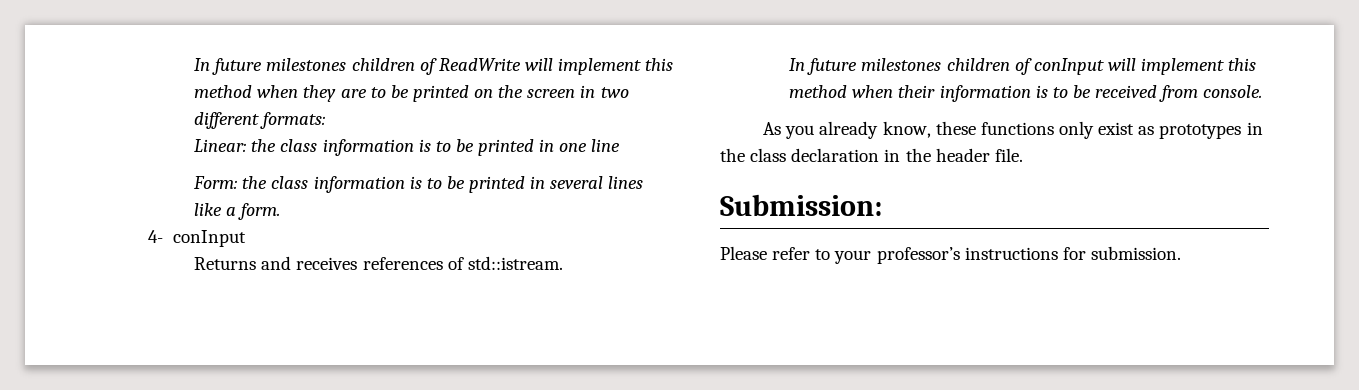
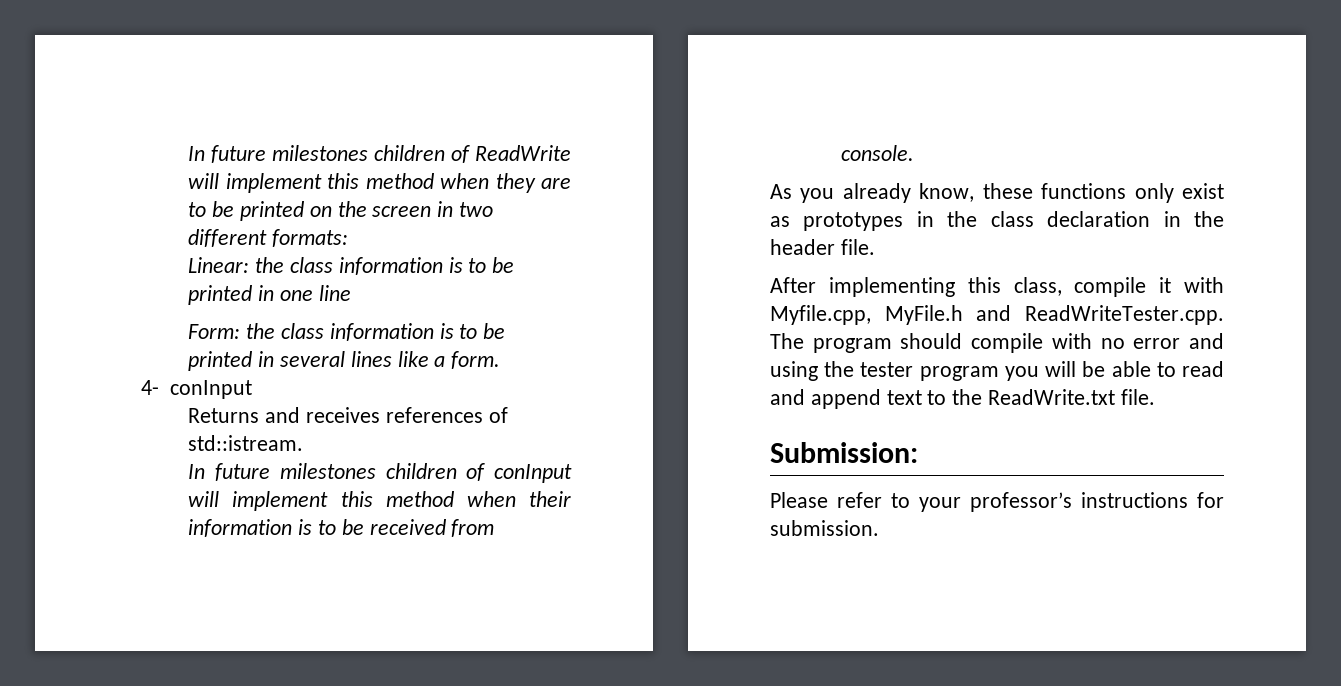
(1023, 155) none -> [770,277,1224,297] [770,305,1224,325] [770,333,1224,353] [770,361,1224,381] [770,389,1155,409] // After implementing this class, compile it with Myfile.cpp, MyFile.h and ReadWriteTester.cpp. The program should compile with no error and using the tester program you will be able to read and append text to the ReadWrite.txt file.

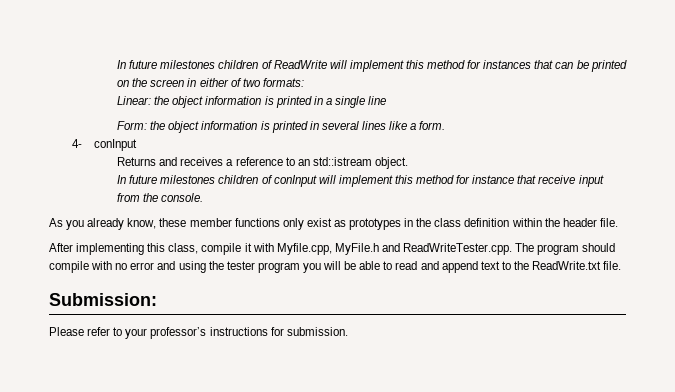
[440,173,571,193] [188,202,207,217] when they are to -> [467,60,574,69] for instances that can
[458,202,493,217] [188,229,268,247] two different -> [199,78,261,87] either of two
[289,257,515,275] [188,285,313,305] class information is to be printed in one -> [172,96,365,108] object information is printed in a single
[280,323,506,341] class information is to be -> [168,121,270,133] object information is
[385,407,508,423] [188,435,304,451] references of std::istream. -> [226,157,408,169] a reference to an std::istream object.
[466,491,571,507] [188,519,495,537] when their information is to be received from -> [456,175,604,187] [117,193,159,202] for instance that receive input from the
(1033, 191) none -> [189,218,232,227] member
[1047,211,1181,227] declaration in -> [464,218,542,227] definition within

